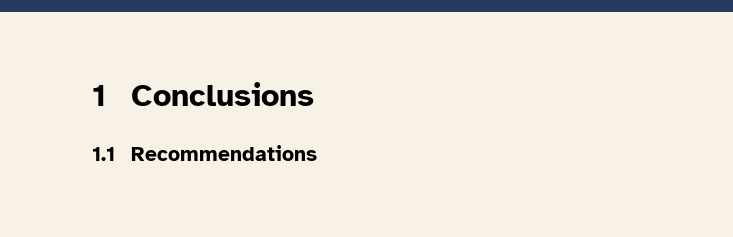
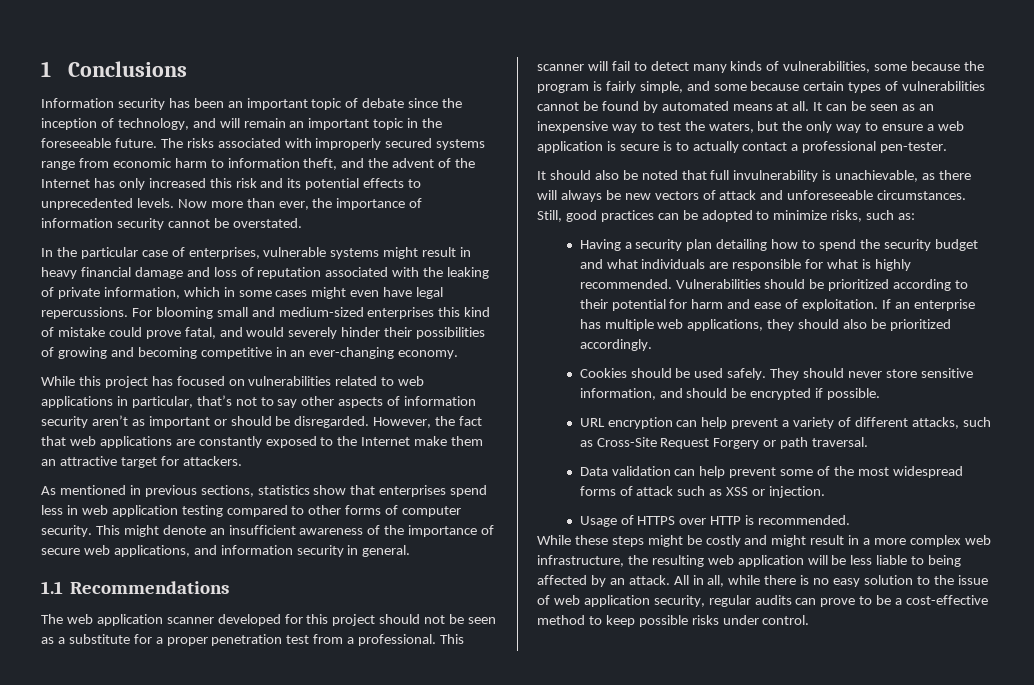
[92,145,317,161] 1.1 Recommendations -> [41,98,463,110] [41,118,443,130] [41,138,486,150] [41,158,476,170] [41,178,422,190] [41,198,423,210] [41,218,302,230] [41,247,472,259] [41,267,490,279] [41,287,444,299] [41,307,491,319] [41,327,486,339] [41,347,459,359] [41,376,425,388] [41,395,477,408] [41,415,483,428] [41,436,484,448] [41,456,242,468] [41,485,488,497] [41,505,462,517] [41,525,495,537] [41,545,411,557] [41,581,230,594] [41,614,497,626] [41,634,465,646] [537,61,985,73] [537,81,986,93] [537,101,934,113] [537,121,964,133] [537,141,948,153] [537,170,972,182] [537,190,967,202] [537,210,916,222] [579,239,978,251] [579,259,911,271] [579,279,969,291] [579,299,975,311] [579,319,951,331] [579,339,652,351] [579,368,973,380] [579,388,881,400] [579,417,991,429] [579,437,869,449] [579,466,963,478] [579,486,825,498] [579,515,851,527] [537,535,991,547] [537,555,962,567] [537,575,988,587] [537,595,989,607] [537,615,810,627] Information security has been an important topic of debate since the inception of technology, and will remain an important topic in the foreseeable future. The risks associated with improperly secured systems range from economic harm to information theft, and the advent of the Internet has only increased this risk and its potential effects to unprecedented levels. Now more than ever, the importance of information security cannot be overstated. // In the particular case of enterprises, vulnerable systems might result in heavy financial damage and loss of reputation associated with the leaking of private information, which in some cases might even have legal repercussions. For blooming small and medium-sized enterprises this kind of mistake could prove fatal, and would severely hinder their possibilities of growing and becoming competitive in an ever-changing economy. // While this project has focused on vulnerabilities related to web applications in particular, that’s not to say other aspects of information security aren’t as important or should be disregarded. However, the fact that web applications are constantly exposed to the Internet make them an attractive target for attackers. // As mentioned in previous sections, statistics show that enterprises spend less in web application testing compared to other forms of computer security. This might denote an insufficient awareness of the importance of secure web applications, and information security in general. // 1.1 Recommendations // The web application scanner developed for this project should not be seen as a substitute for a proper penetration test from a professional. This scanner will fail to detect many kinds of vulnerabilities, some because the program is fairly simple, and some because certain types of vulnerabilities cannot be found by automated means at all. It can be seen as an inexpensive way to test the waters, but the only way to ensure a web application is secure is to actually contact a professional pen-tester. // It should also be noted that full invulnerability is unachievable, as there will always be new vectors of attack and unforeseeable circumstances. Still, good practices can be adopted to minimize risks, such as: // Having a security plan detailing how to spend the security budget and what individuals are responsible for what is highly recommended. Vulnerabilities should be prioritized according to their potential for harm and ease of exploitation. If an enterprise has multiple web applications, they should also be prioritized accordingly. // Cookies should be used safely. They should never store sensitive information, and should be encrypted if possible. // URL encryption can help prevent a variety of different attacks, such as Cross-Site Request Forgery or path traversal. // Data validation can help prevent some of the most widespread forms of attack such as XSS or injection. // Usage of HTTPS over HTTP is recommended. // While these steps might be costly and might result in a more complex web infrastructure, the resulting web application will be less liable to being affected by an attack. All in all, while there is no easy solution to the issue of web application security, regular audits can prove to be a cost-effective method to keep possible risks under control.

